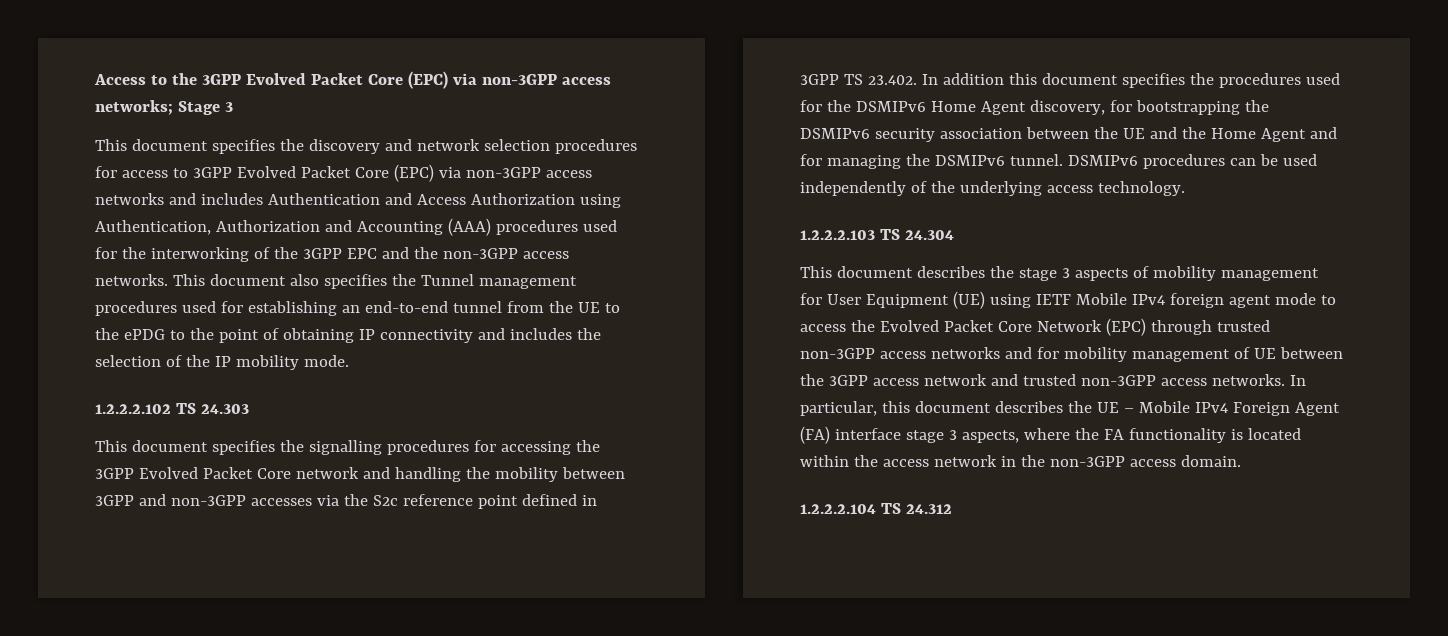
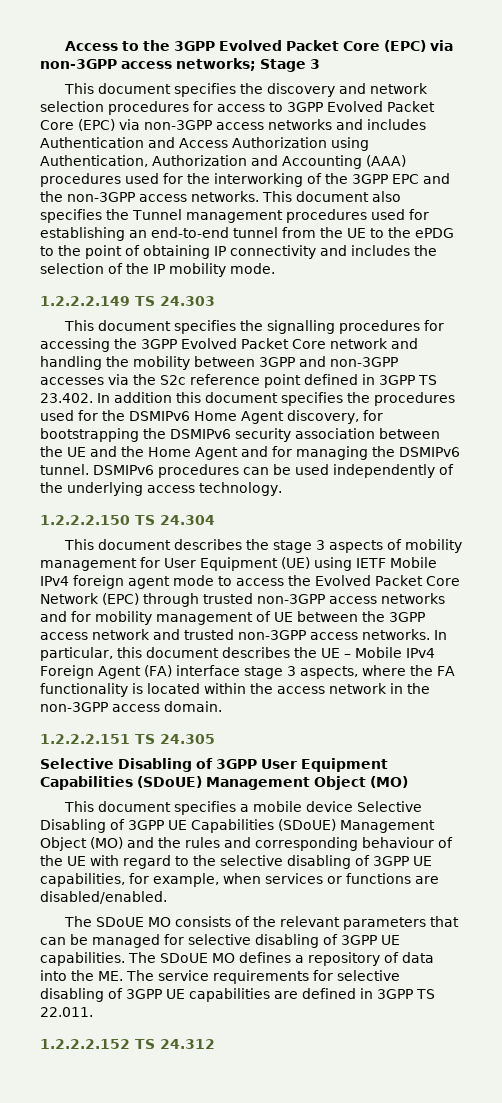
[95,404,171,414] 1.2.2.2.102 -> [40,296,130,306] 1.2.2.2.149
[800,230,875,240] 1.2.2.2.103 -> [40,515,130,525] 1.2.2.2.150
[800,504,876,514] 1.2.2.2.104 -> [40,734,215,744] [40,758,388,772] [40,776,408,790] [63,801,422,815] [40,819,435,833] [40,837,453,851] [40,855,432,869] [40,873,439,887] [40,891,167,904] [63,916,459,930] [40,934,400,948] [40,952,434,966] [40,970,400,984] [40,988,435,1002] [40,1007,93,1017] [40,1039,130,1049] 1.2.2.2.151 TS 24.305 // Selective Disabling of 3GPP User Equipment Capabilities (SDoUE) Management Object (MO) // This document specifies a mobile device Selective Disabling of 3GPP UE Capabilities (SDoUE) Management Object (MO) and the rules and corresponding behaviour of the UE with regard to the selective disabling of 3GPP UE capabilities, for example, when services or functions are disabled/enabled. // The SDoUE MO consists of the relevant parameters that can be managed for selective disabling of 3GPP UE capabilities. The SDoUE MO defines a repository of data into the ME. The service requirements for selective disabling of 3GPP UE capabilities are defined in 3GPP TS 22.011. // 1.2.2.2.152

